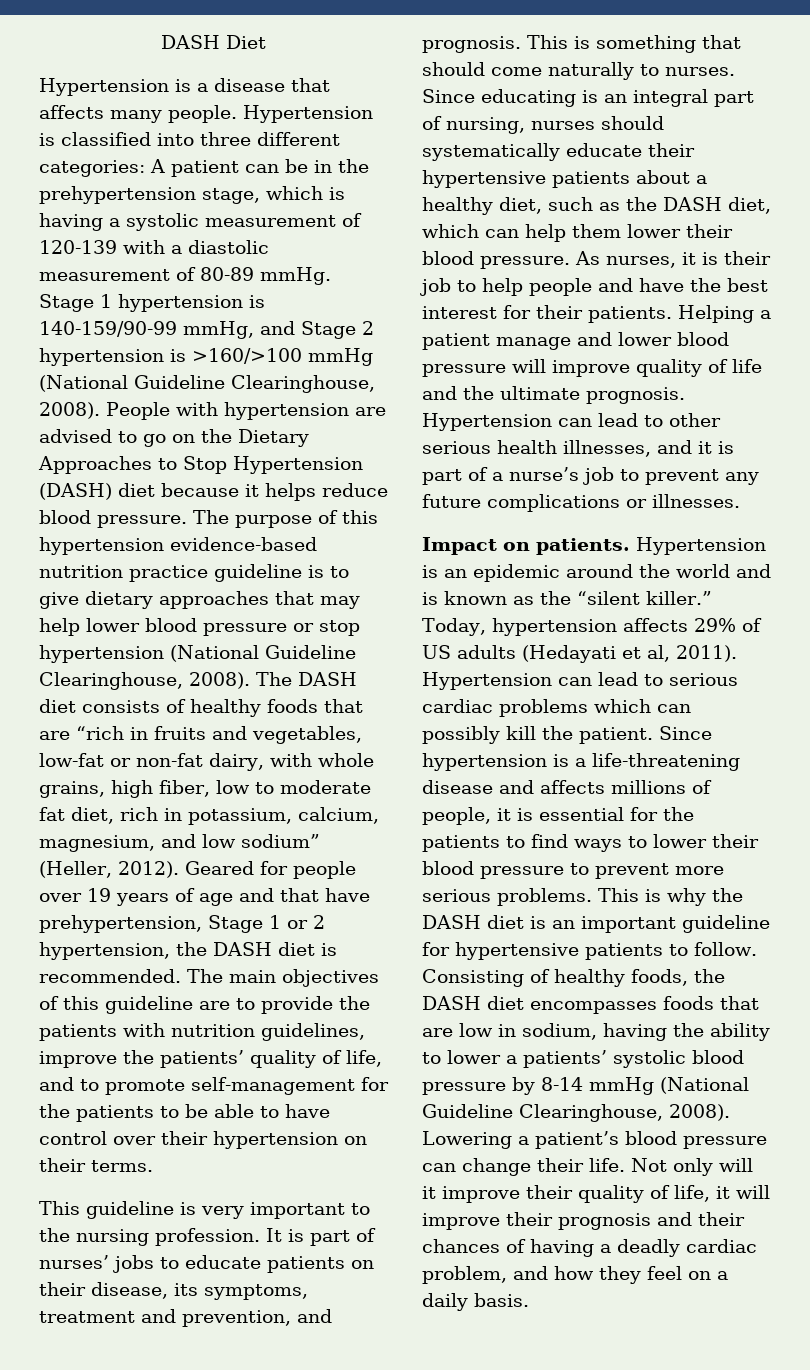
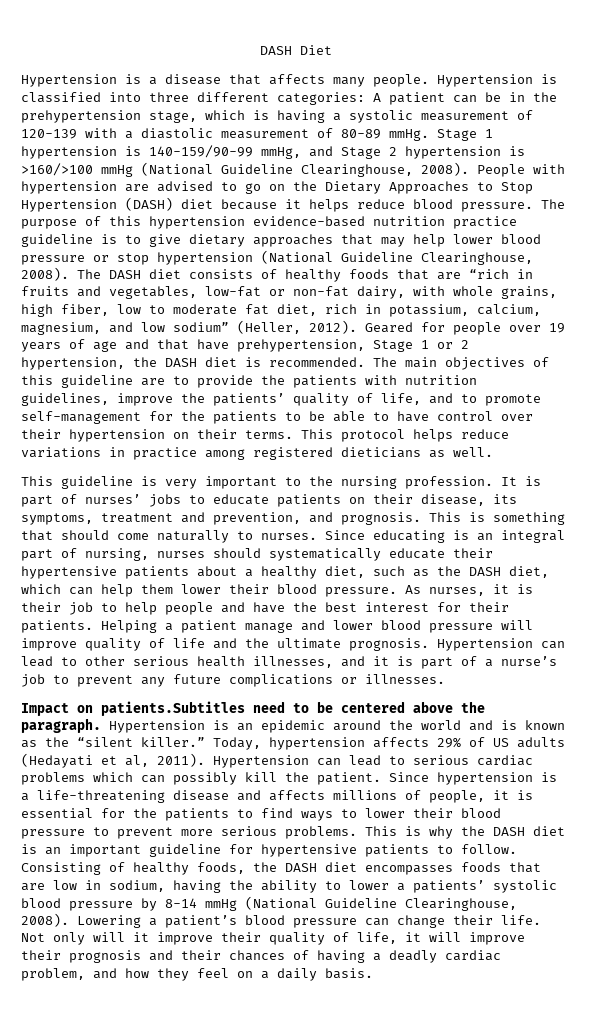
(153, 1166) none -> [301,429,509,442] [21,447,493,460] This protocol helps reduce variations in practice among registered dieticians as well.
[536,538,630,555] patients. -> [101,701,485,716] [21,718,101,733] patients.Subtitles need to be centered above the paragraph.

